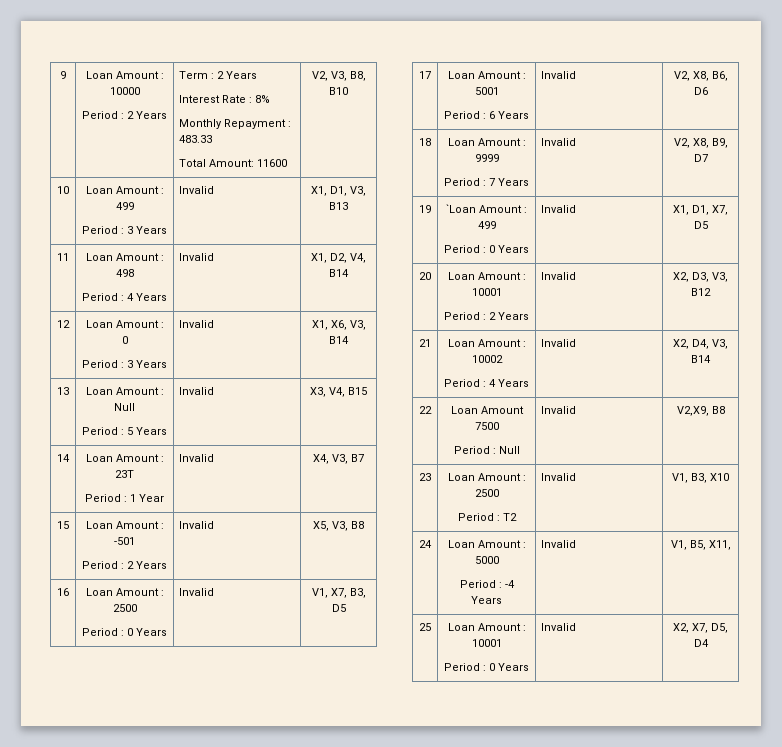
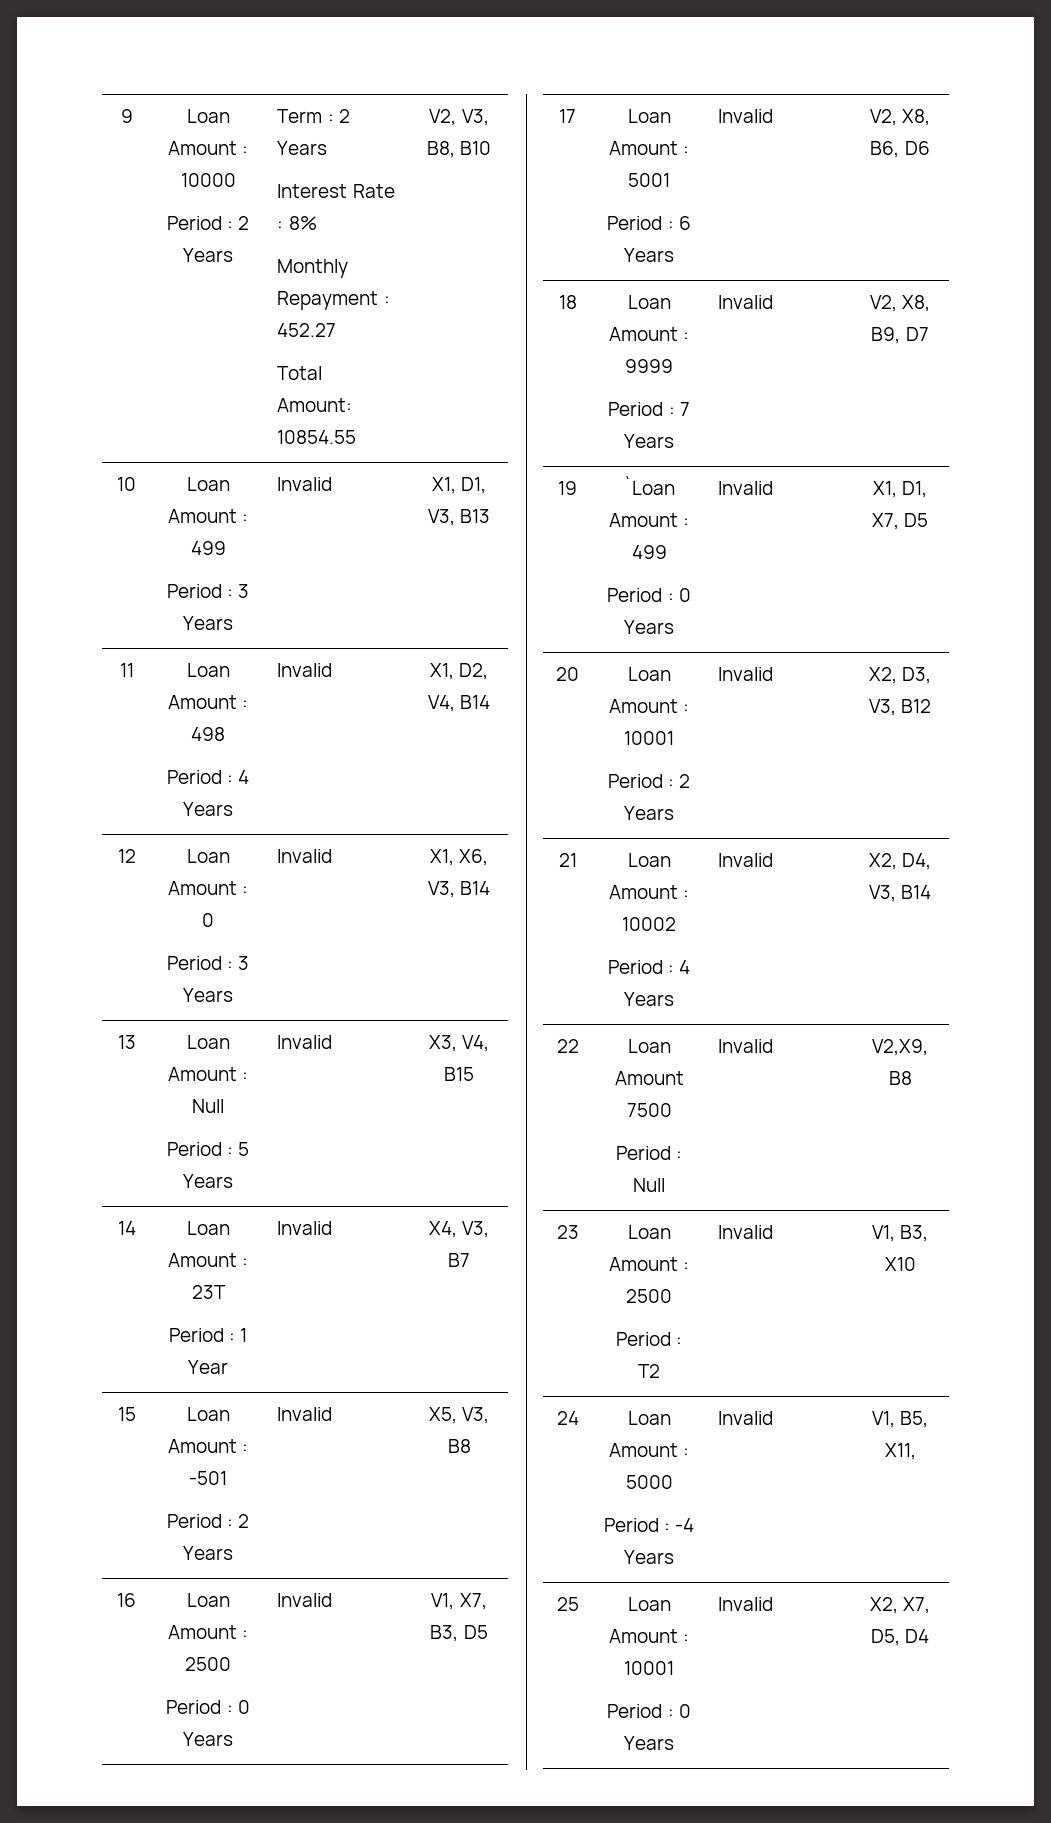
[179,135,213,143] 483.33 -> [277,323,337,337] 452.27
[257,159,288,167] 11600 -> [277,430,357,444] 10854.55

